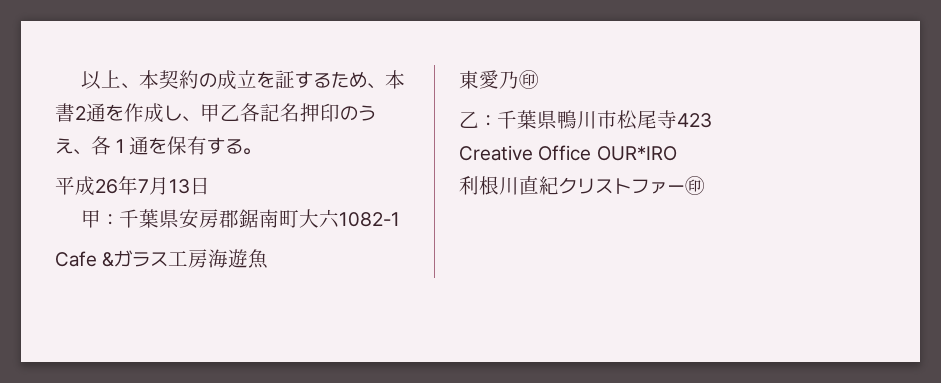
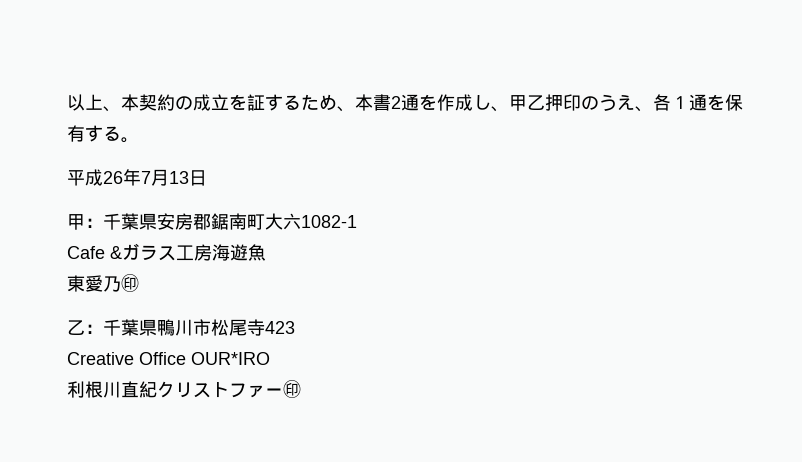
[240,103,300,122] 各記名 -> (545, 102) none

